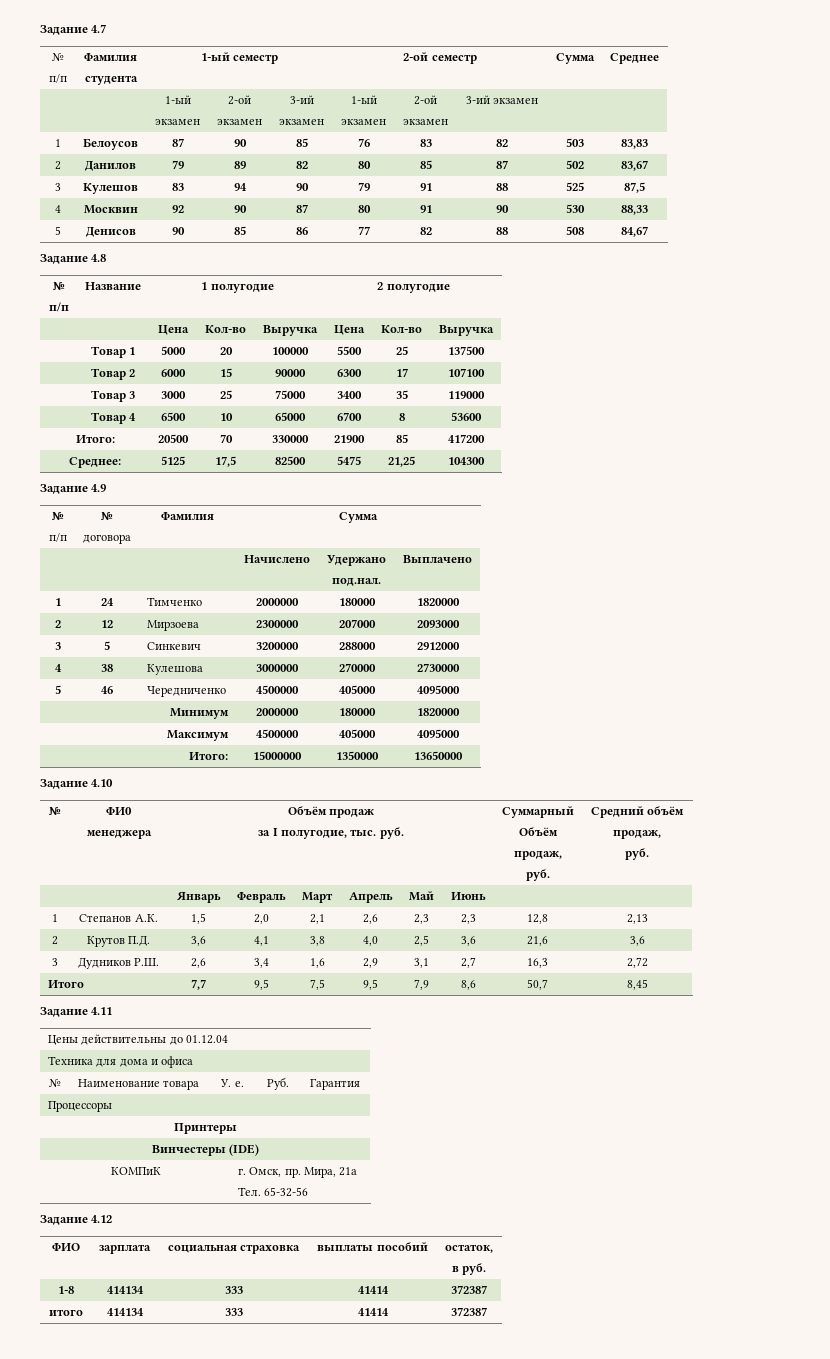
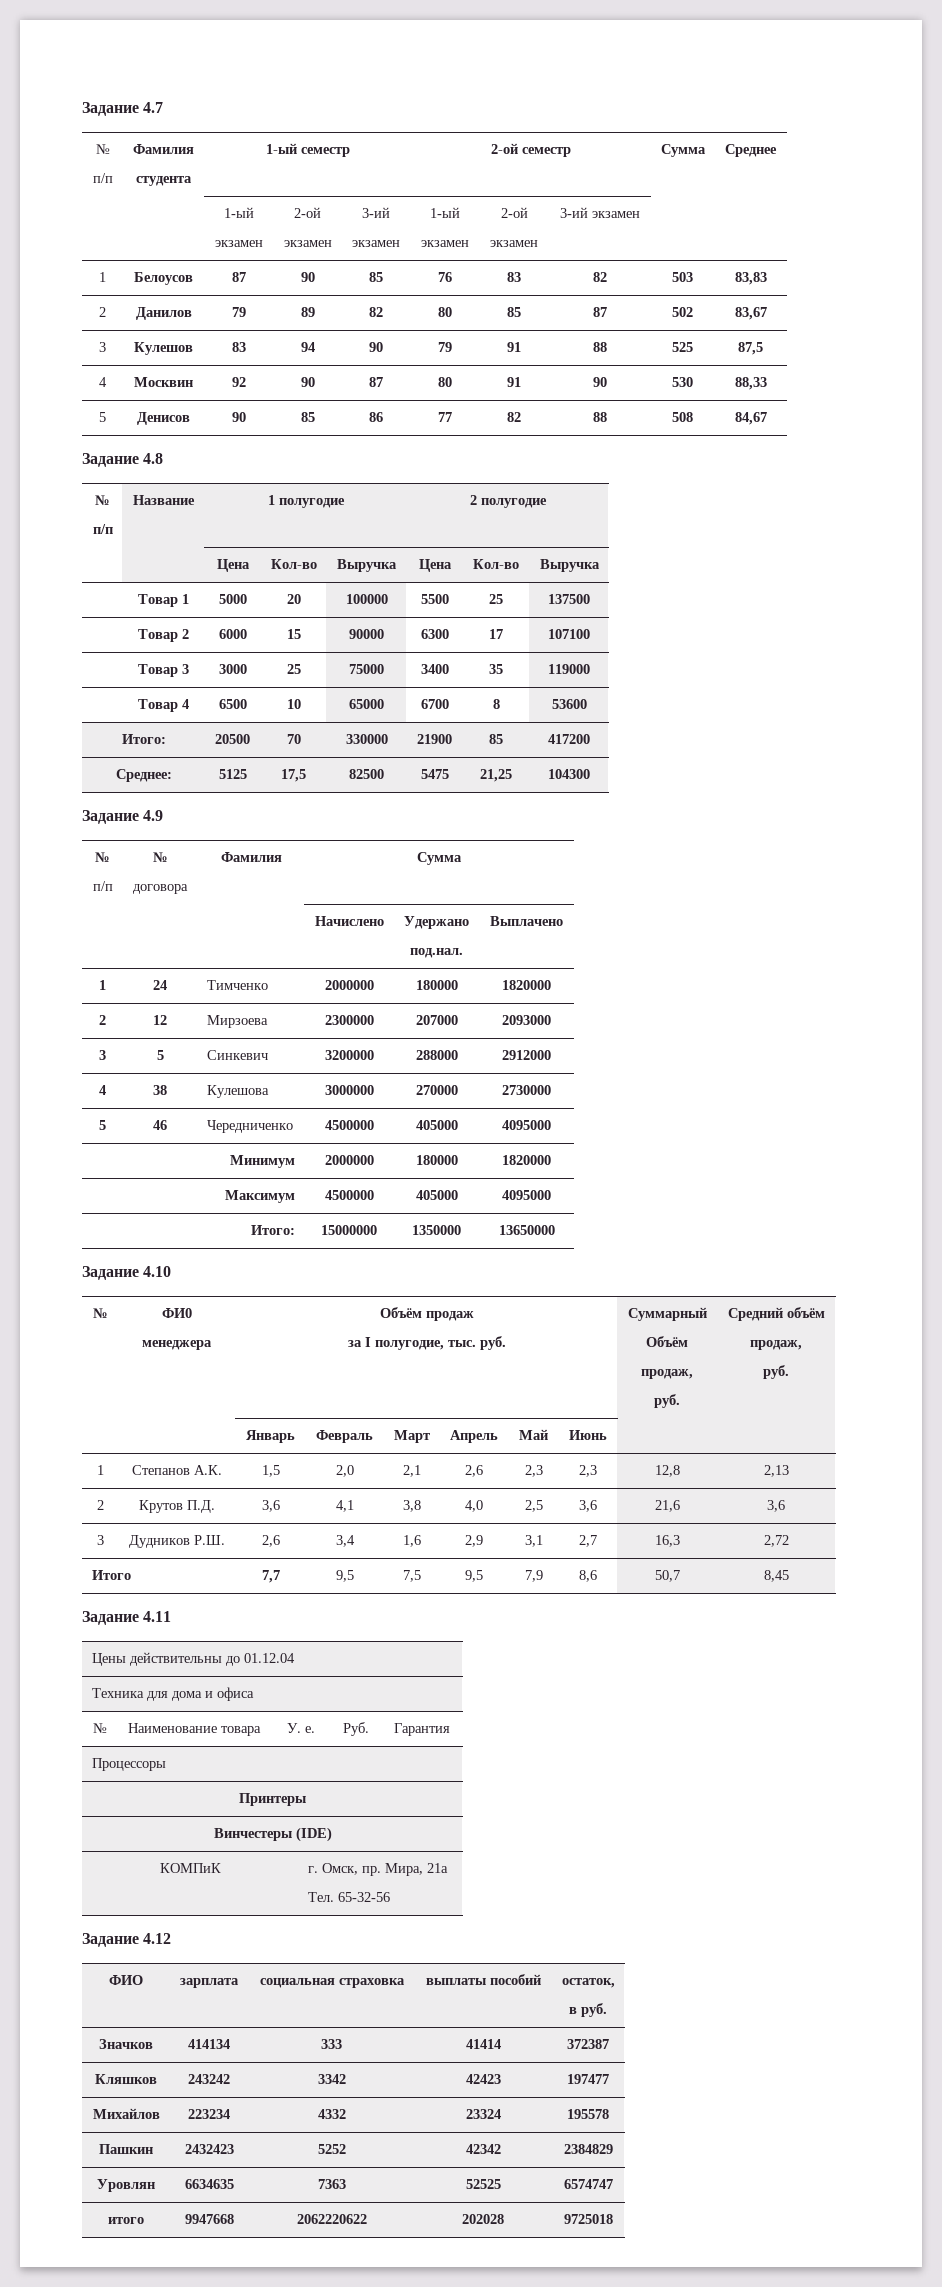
[57,1286,74,1294] 1-8 -> [99,2039,153,2049] Значков
[48,1309,83,1316] [106,1308,144,1316] [224,1308,243,1316] [357,1308,389,1316] [451,1307,487,1316] итого | 414134 | 333 | 41414 | 372387 -> [95,2074,157,2084] [188,2074,230,2084] [317,2074,346,2084] [465,2074,501,2084] [567,2074,609,2084] [92,2108,160,2119] [188,2109,230,2119] [317,2109,346,2119] [465,2109,501,2119] [567,2109,609,2119] [99,2144,153,2154] [184,2144,234,2154] [317,2144,346,2154] [465,2144,501,2154] [563,2144,613,2154] [97,2179,155,2192] [184,2179,234,2189] [317,2179,346,2189] [465,2179,501,2189] [563,2179,613,2189] [108,2217,144,2224] [184,2214,234,2224] [296,2214,367,2224] [462,2214,504,2224] [563,2214,613,2224] Кляшков | 243242 | 3342 | 42423 | 197477 // Михайлов | 223234 | 4332 | 23324 | 195578 // Пашкин | 2432423 | 5252 | 42342 | 2384829 // Уровлян | 6634635 | 7363 | 52525 | 6574747 // итого | 9947668 | 2062220622 | 202028 | 9725018

